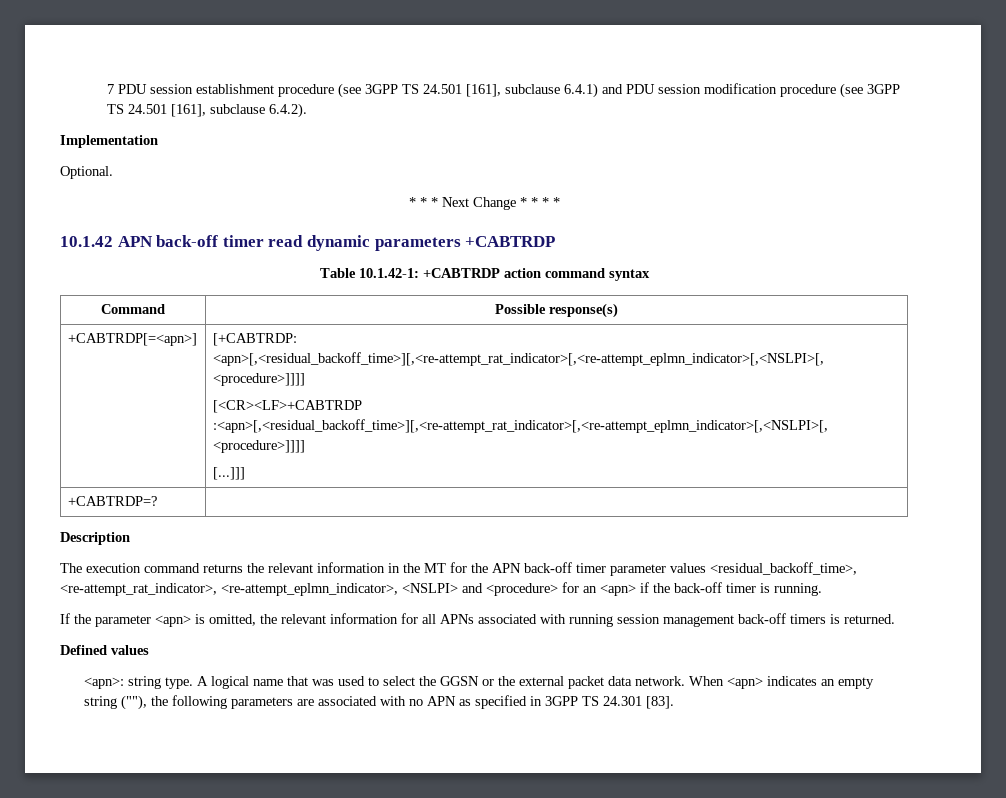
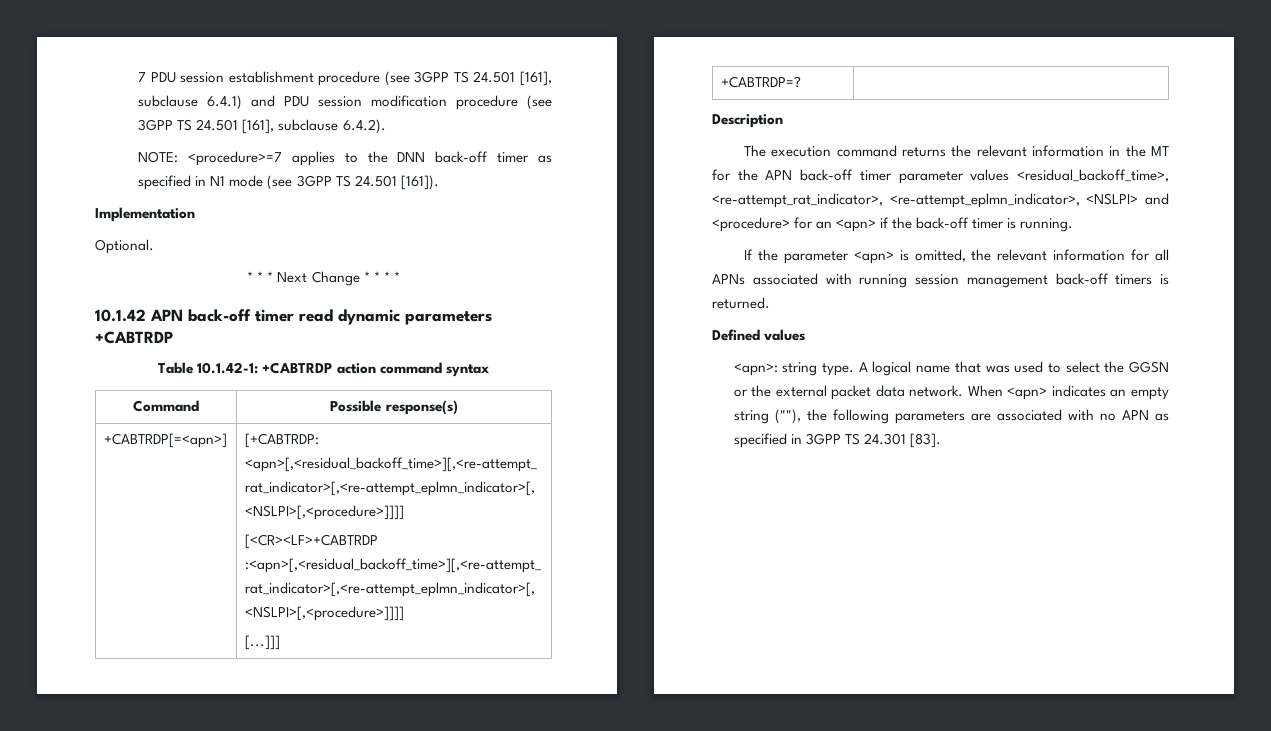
(308, 110) none -> [138,151,552,166] [138,175,439,190] // NOTE: <procedure>=7 applies to the DNN back-off timer as specified in N1 mode (see 3GPP TS 24.501 [161]).

